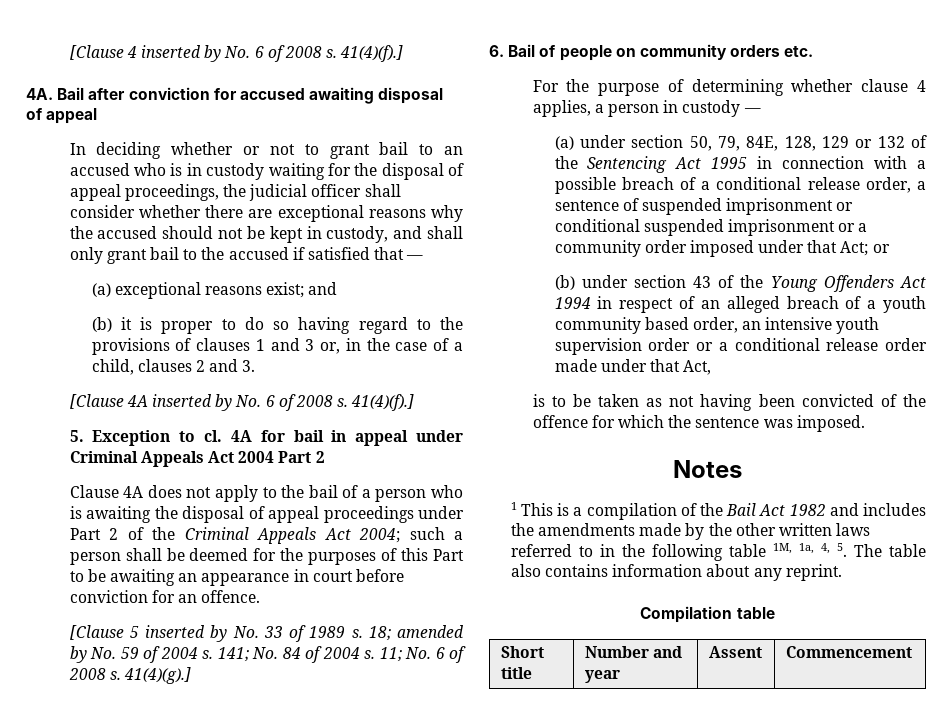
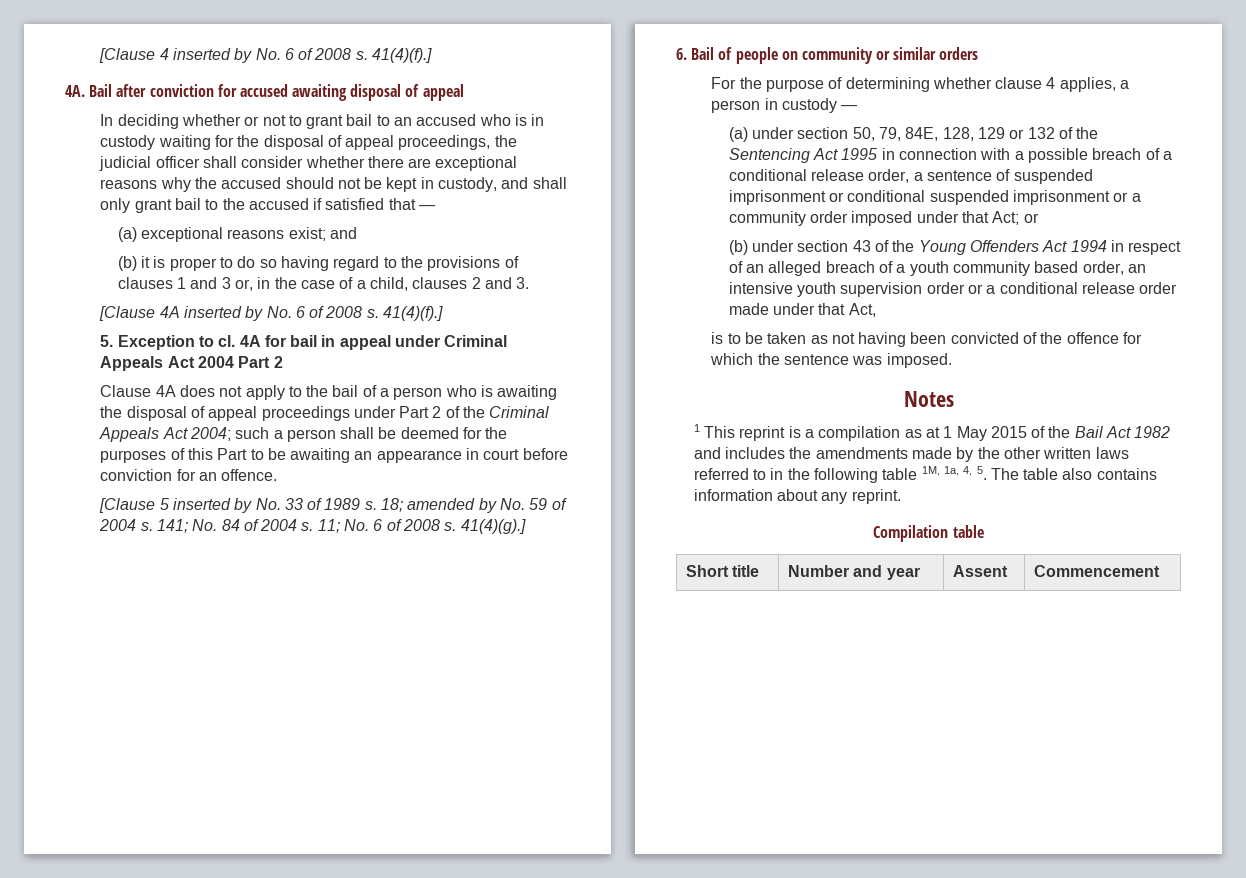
(727, 52) none -> [876,47,937,60] or similar
[784,46,814,57] etc. -> (979, 53) none
(554, 509) none -> [739,426,786,441] reprint
(677, 511) none -> [904,426,1027,441] as at 1 May 2015

